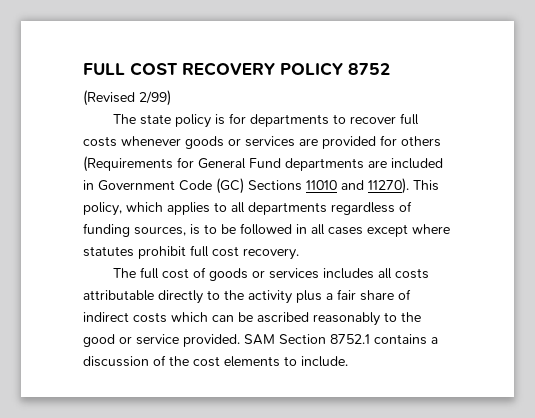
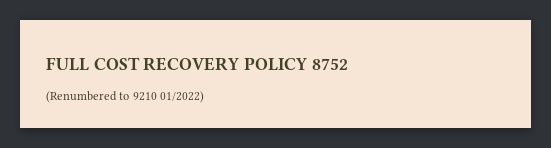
[83,90,171,106] [112,113,419,128] [83,135,441,149] [83,156,443,172] [83,178,439,194] [83,201,412,216] [83,223,450,237] [83,245,299,260] [112,267,429,281] [83,289,411,304] [83,312,421,326] [83,334,438,347] [83,355,348,367] (Revised 2/99) // The state policy is for departments to recover full costs whenever goods or services are provided for others (Requirements for General Fund departments are included in Government Code (GC) Sections 11010 and 11270). This policy, which applies to all departments regardless of funding sources, is to be followed in all cases except where statutes prohibit full cost recovery. // The full cost of goods or services includes all costs attributable directly to the activity plus a fair share of indirect costs which can be ascribed reasonably to the good or service provided. SAM Section 8752.1 contains a discussion of the cost elements to include. -> [46,91,205,103] (Renumbered to 9210 01/2022)

